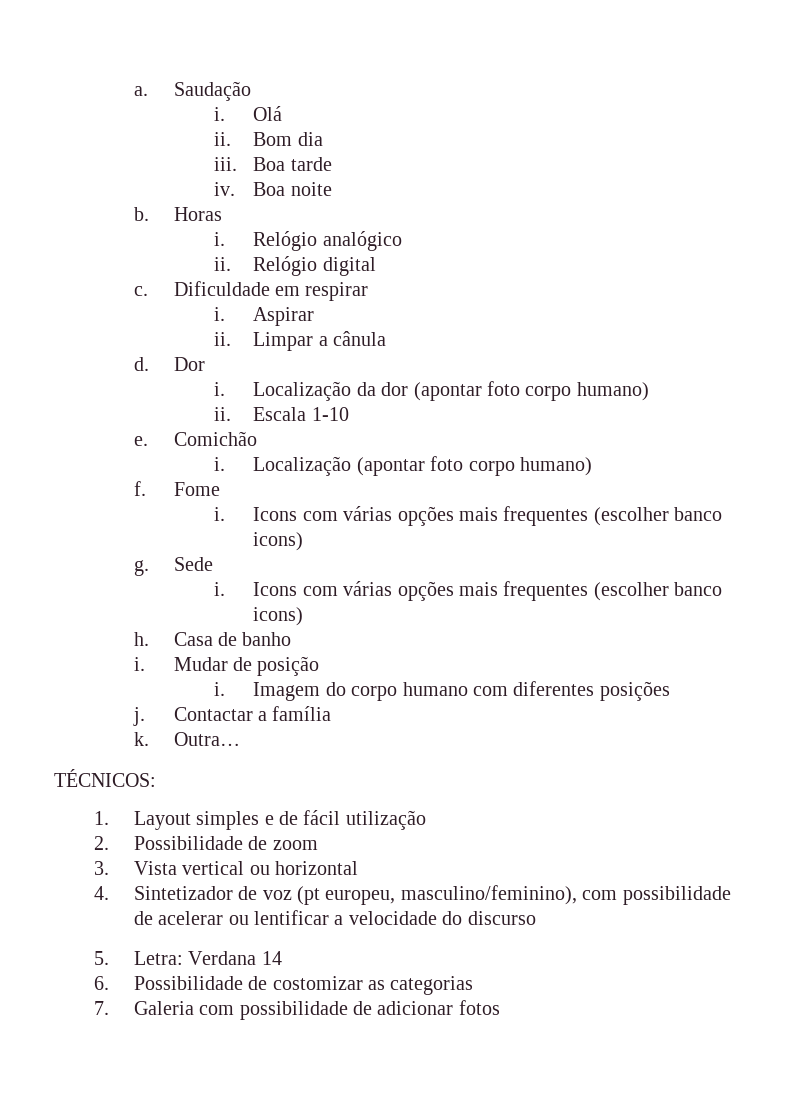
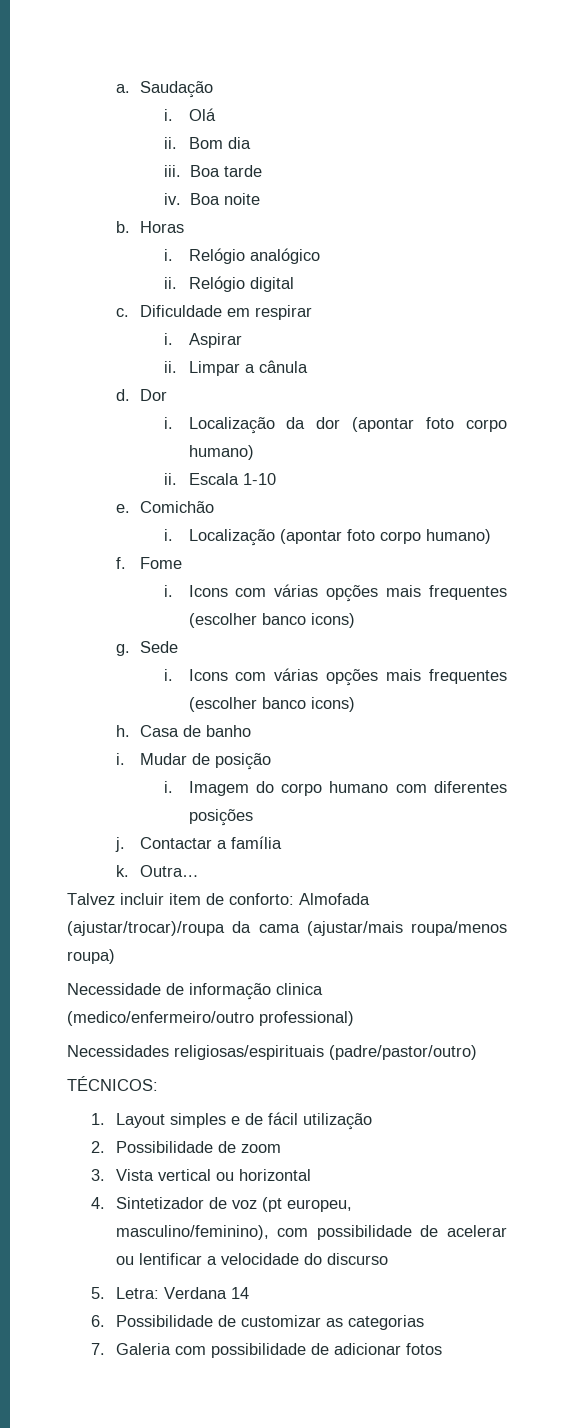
(240, 739) none -> [67,893,370,905] [67,921,507,936] [67,949,115,964] [67,983,323,1000] [67,1011,354,1026] [67,1045,477,1060] // Talvez incluir item de conforto: Almofada (ajustar/trocar)/roupa da cama (ajustar/mais roupa/menos roupa) // Necessidade de informação clinica (medico/enfermeiro/outro professional) // Necessidades religiosas/espirituais (padre/pastor/outro)
[272,976,363,990] costomizar -> [240,1315,321,1327] customizar

